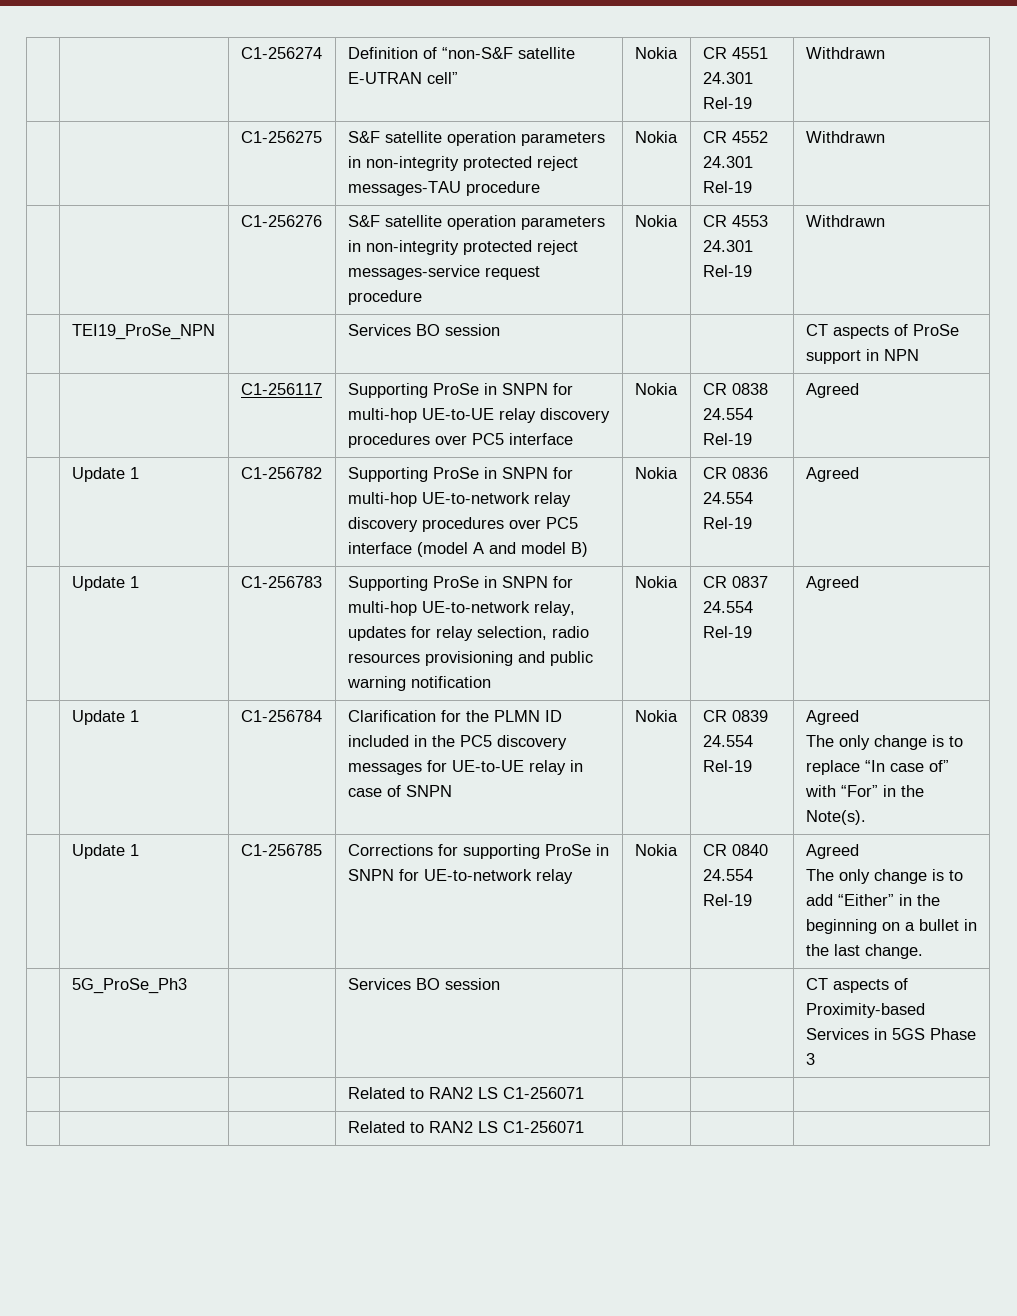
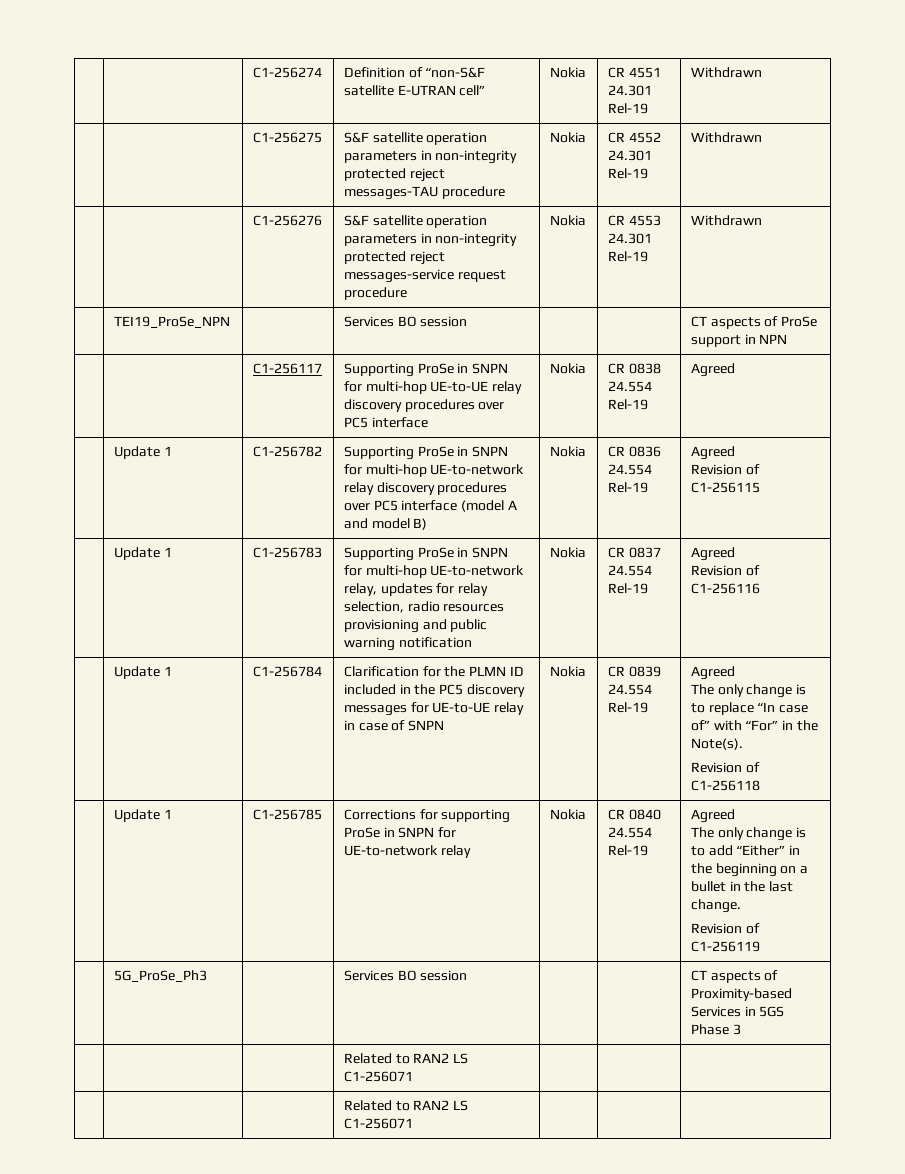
(859, 474) none -> [690,464,760,475] [690,482,760,493] // Revision of C1-256115
(859, 583) none -> [690,565,760,576] [690,583,760,594] // Revision of C1-256116
(866, 817) none -> [690,762,760,773] [690,780,760,791] // Revision of C1-256118
(923, 951) none -> [690,923,760,934] [690,941,760,952] // Revision of C1-256119

